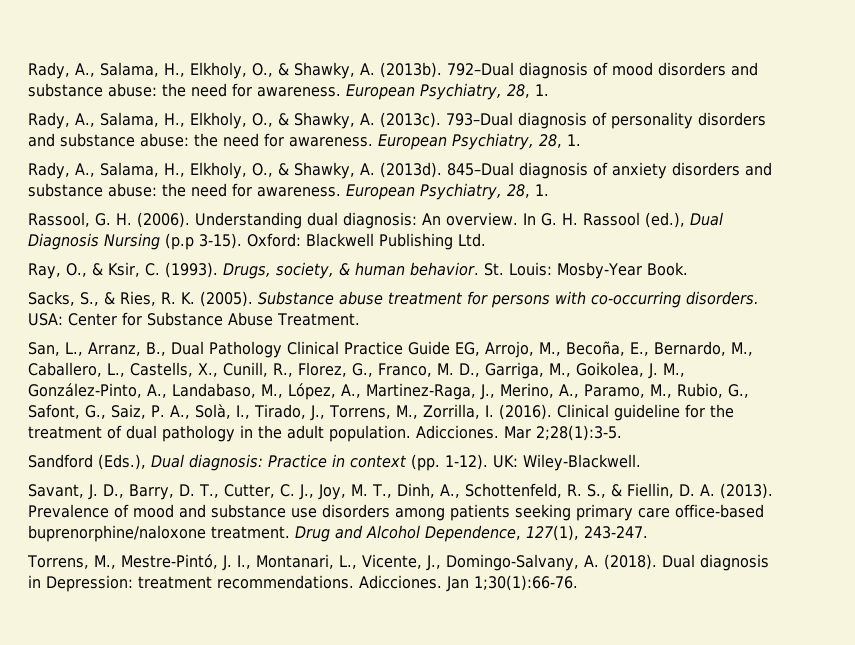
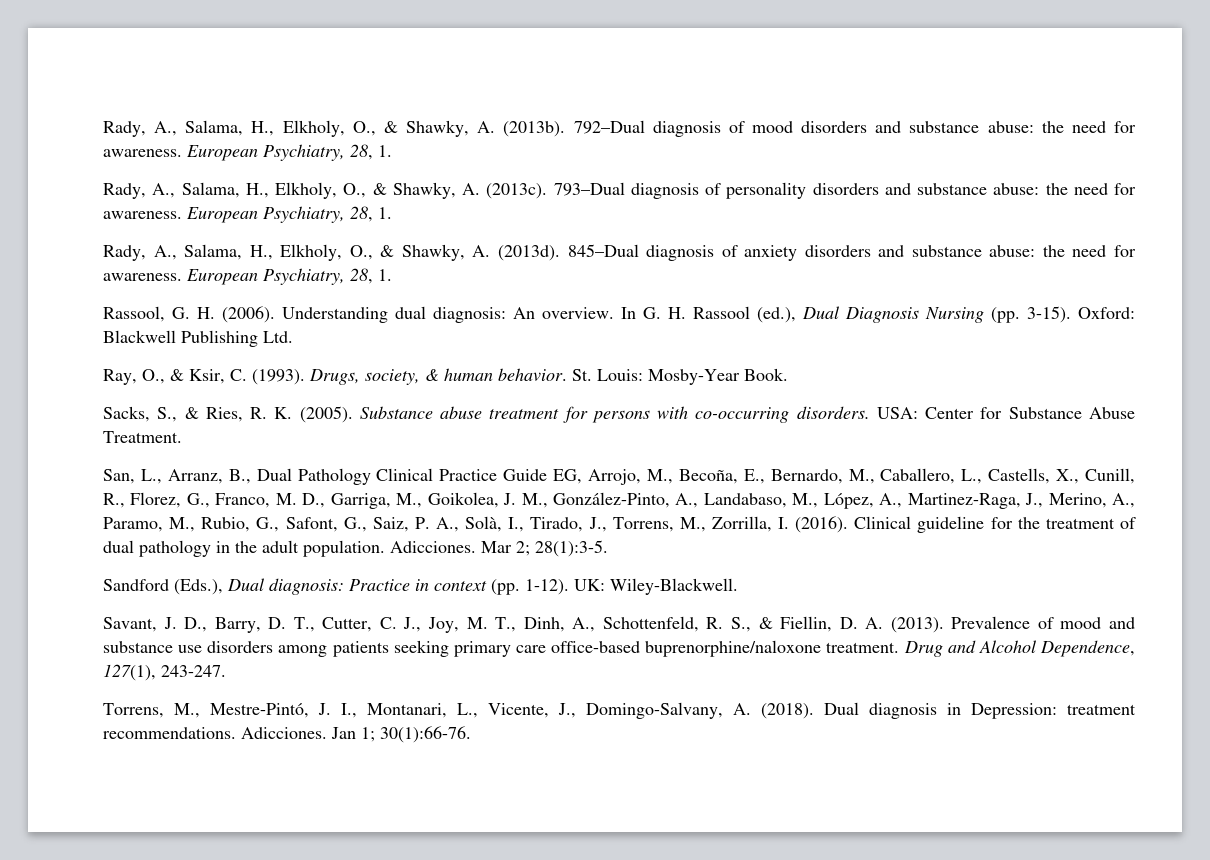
[165,233,194,250] (p.p -> [991,307,1020,323] (pp.
[536,425,622,441] 2;28(1):3-5. -> [516,540,608,557] 2; 28(1):3-5.
[474,575,578,591] 1;30(1):66-76. -> [361,726,471,743] 1; 30(1):66-76.

